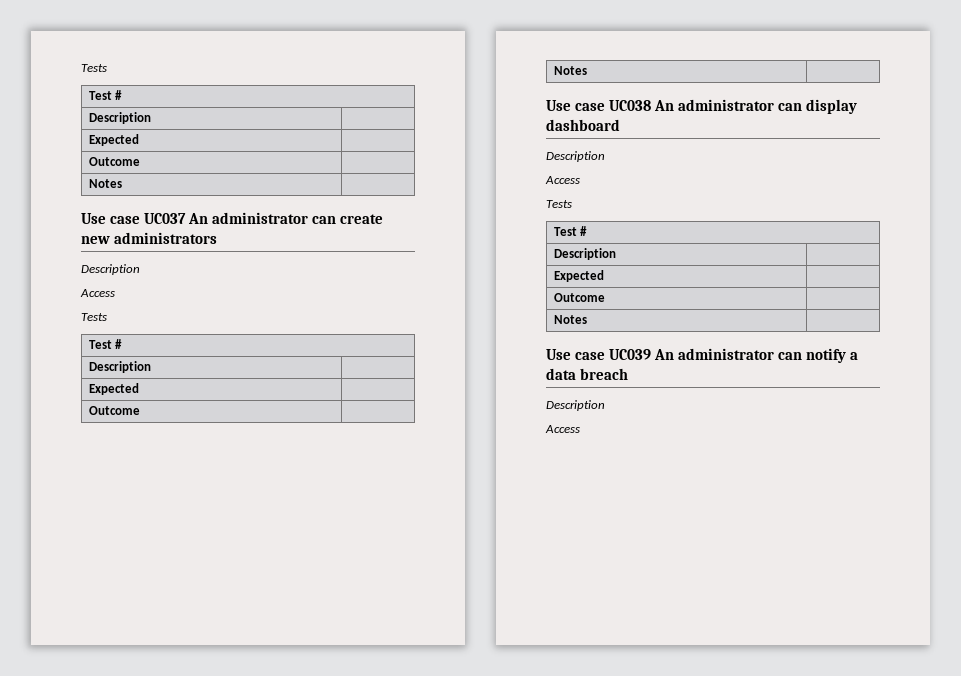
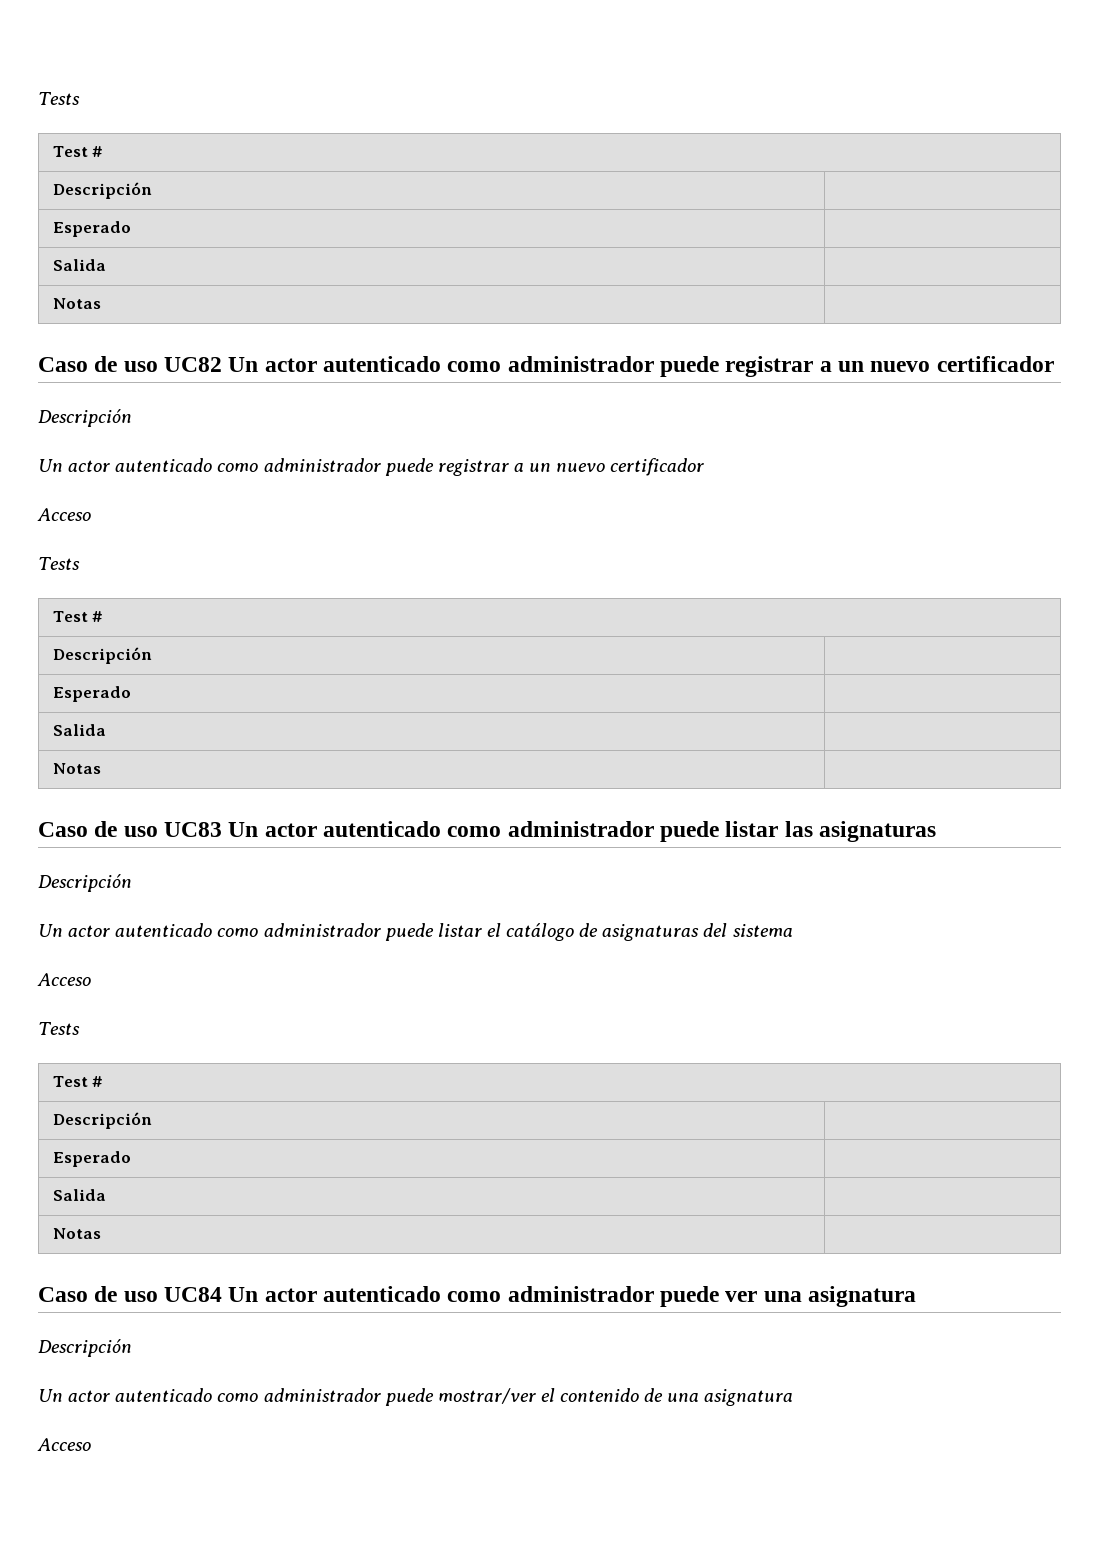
[81,64,107,72] [88,90,123,100] [88,112,151,124] [88,134,139,146] [88,157,140,166] [88,179,122,188] [81,212,384,224] [81,232,218,244] [81,264,140,275] [80,289,115,297] [81,313,107,321] [88,339,123,349] [88,361,151,373] [88,383,139,395] [88,406,140,415] [553,66,587,75] [546,99,858,114] [546,119,620,131] [546,151,605,162] [545,176,580,184] [546,200,572,208] [553,226,588,236] [553,248,616,260] [553,270,604,282] [553,293,605,302] [553,315,587,324] [546,348,859,363] [546,368,629,380] [546,400,605,411] [545,425,580,433] Tests // Test # // Description | // Expected | // Outcome | // Notes | // Use case UC037 An administrator can create new administrators // Description // Access // Tests // Test # // Description | // Expected | // Outcome | // Notes | // Use case UC038 An administrator can display dashboard // Description // Access // Tests // Test # // Description | // Expected | // Outcome | // Notes | // Use case UC039 An administrator can notify a data breach // Description // Access -> [38,92,80,105] [52,146,104,157] [52,182,152,199] [52,221,131,237] [52,259,106,271] [52,298,101,309] [38,356,1054,377] [38,409,132,427] [38,458,705,476] [37,508,91,521] [38,557,80,570] [52,611,104,622] [52,647,152,664] [52,686,131,702] [52,724,106,736] [52,763,101,774] [38,821,937,842] [38,874,132,892] [38,923,793,941] [37,973,91,986] [38,1022,80,1035] [52,1076,104,1087] [52,1112,152,1129] [52,1151,131,1167] [52,1189,106,1201] [52,1228,101,1239] [38,1286,917,1307] [38,1339,132,1357] [38,1388,794,1406] [37,1438,91,1451] Tests // Test # // Descripción | // Esperado | // Salida | // Notas | // Caso de uso UC82 Un actor autenticado como administrador puede registrar a un nuevo certificador // Descripción // Un actor autenticado como administrador puede registrar a un nuevo certificador // Acceso // Tests // Test # // Descripción | // Esperado | // Salida | // Notas | // Caso de uso UC83 Un actor autenticado como administrador puede listar las asignaturas // Descripción // Un actor autenticado como administrador puede listar el catálogo de asignaturas del sistema // Acceso // Tests // Test # // Descripción | // Esperado | // Salida | // Notas | // Caso de uso UC84 Un actor autenticado como administrador puede ver una asignatura // Descripción // Un actor autenticado como administrador puede mostrar/ver el contenido de una asignatura // Acceso

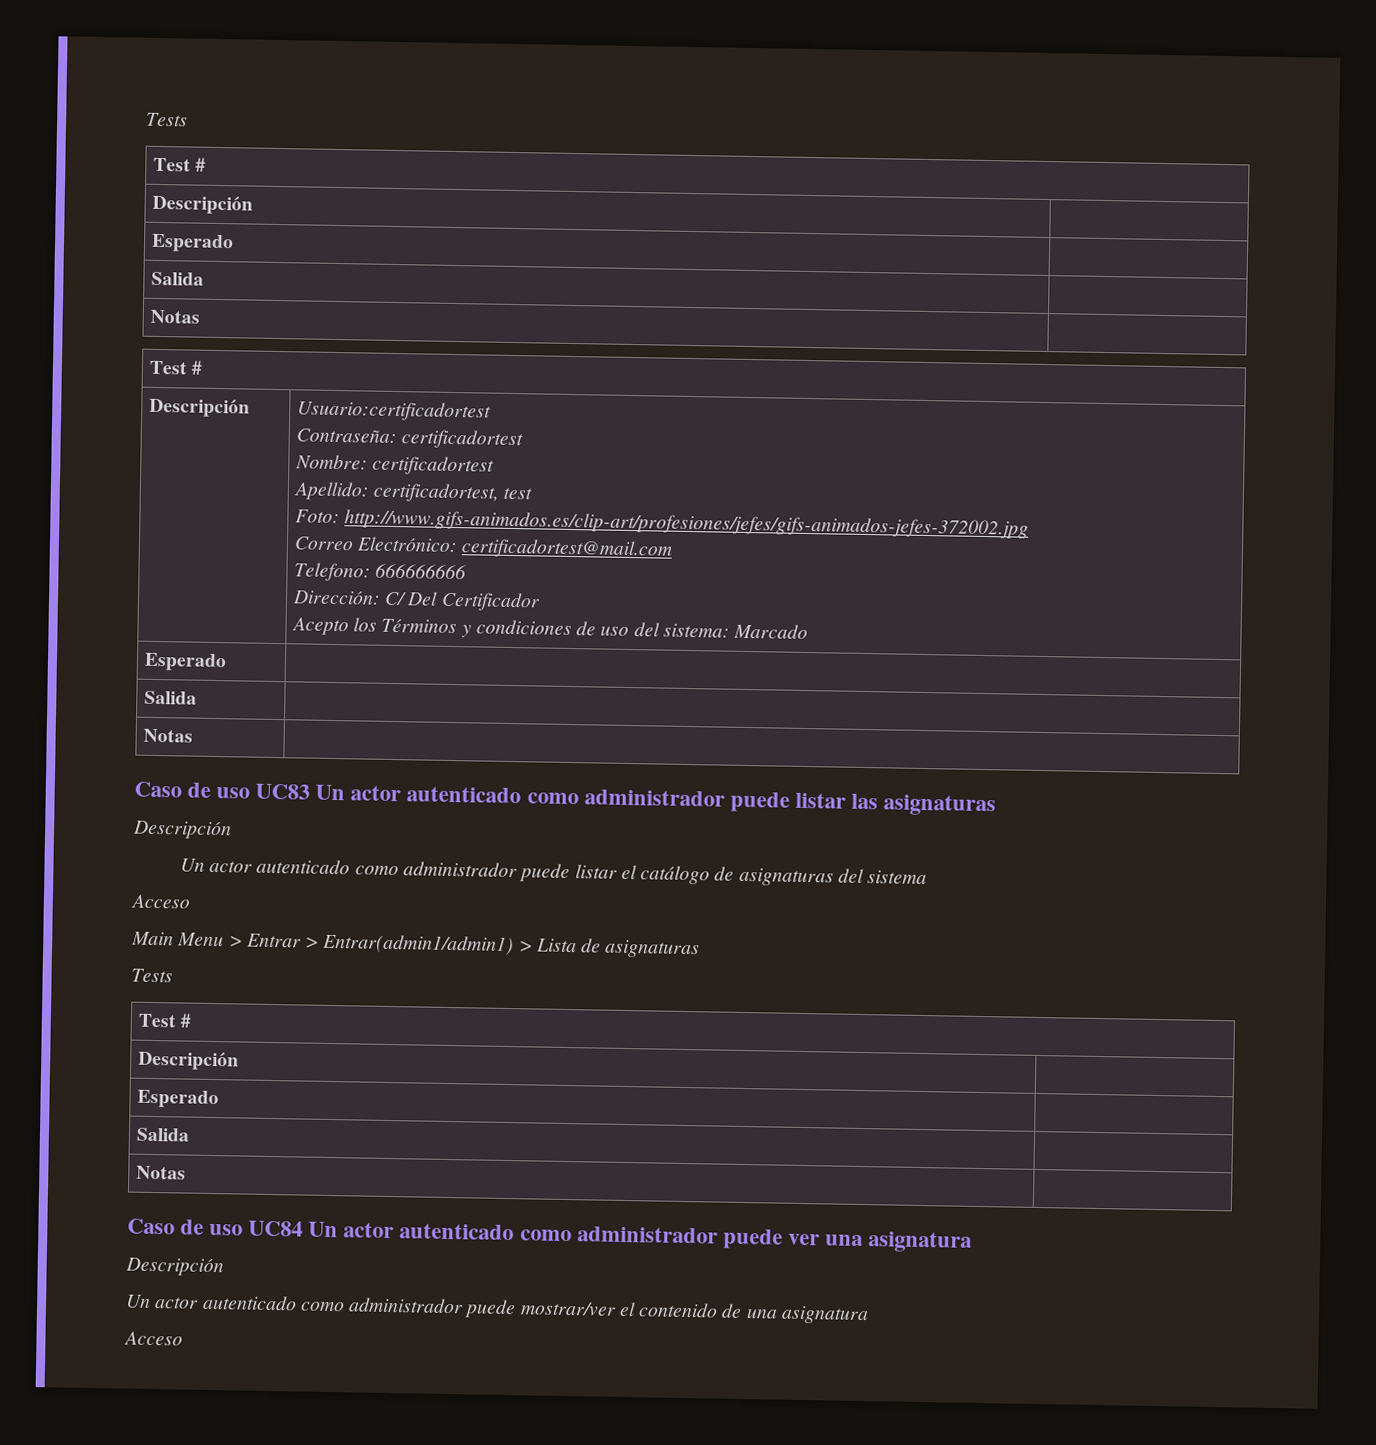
[38,92,80,105] [52,146,104,157] [52,182,152,199] [52,221,131,237] [52,259,106,271] [52,298,101,309] [38,356,1054,377] [38,409,132,427] [38,458,705,476] [37,508,91,521] [38,557,80,570] [52,611,104,622] [52,647,152,664] Tests // Test # // Descripción | // Esperado | // Salida | // Notas | // Caso de uso UC82 Un actor autenticado como administrador puede registrar a un nuevo certificador // Descripción // Un actor autenticado como administrador puede registrar a un nuevo certificador // Acceso // Tests // Test # // Descripción | -> [146,112,188,127] [152,157,207,172] [151,194,253,215] [150,233,234,253] [150,271,204,286] [149,309,200,324] [148,360,204,375] [148,397,250,418] [296,400,491,422] [295,428,524,450] [294,454,495,476] [293,481,533,503] [294,509,1030,539] [293,536,674,560] [293,562,468,582] [291,590,541,612] [291,617,809,640] Tests // Test # // Descripción | // Esperado | // Salida | // Notas | // Test # // Descripción | Usuario:certificadortest // Contraseña: certificadortest // Nombre: certificadortest // Apellido: certificadortest, test // Foto: http://www.gifs-animados.es/clip-art/profesiones/jefes/gifs-animados-jefes-372002.jpg // Correo Electrónico: certificadortest@mail.com // Telefono: 666666666 // Dirección: C/ Del Certificador // Acepto los Términos y condiciones de uso del sistema: Marcado
(91, 979) none -> [131,931,701,959] // Main Menu > Entrar > Entrar(admin1/admin1) > Lista de asignaturas

